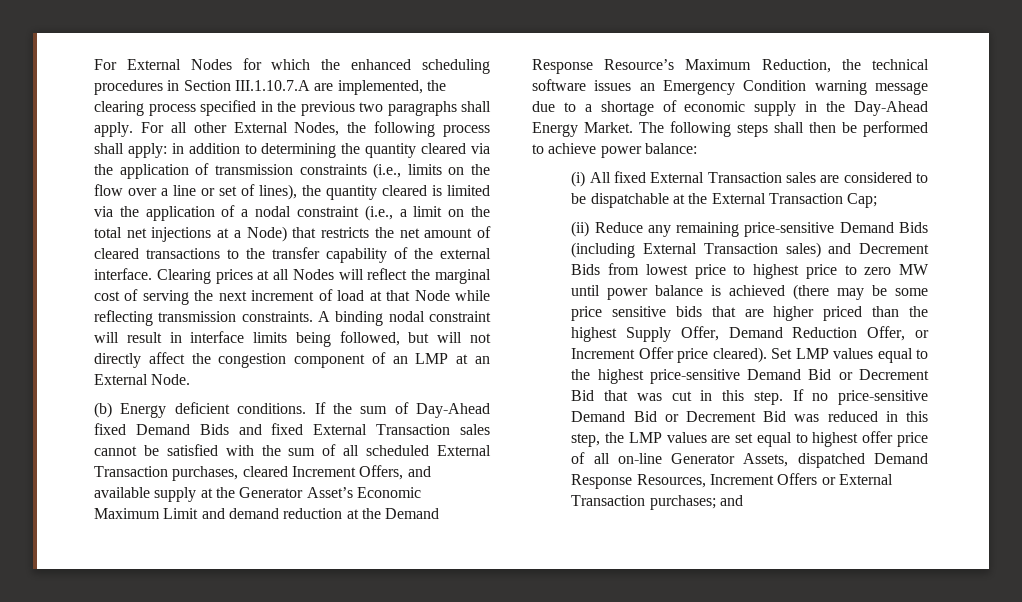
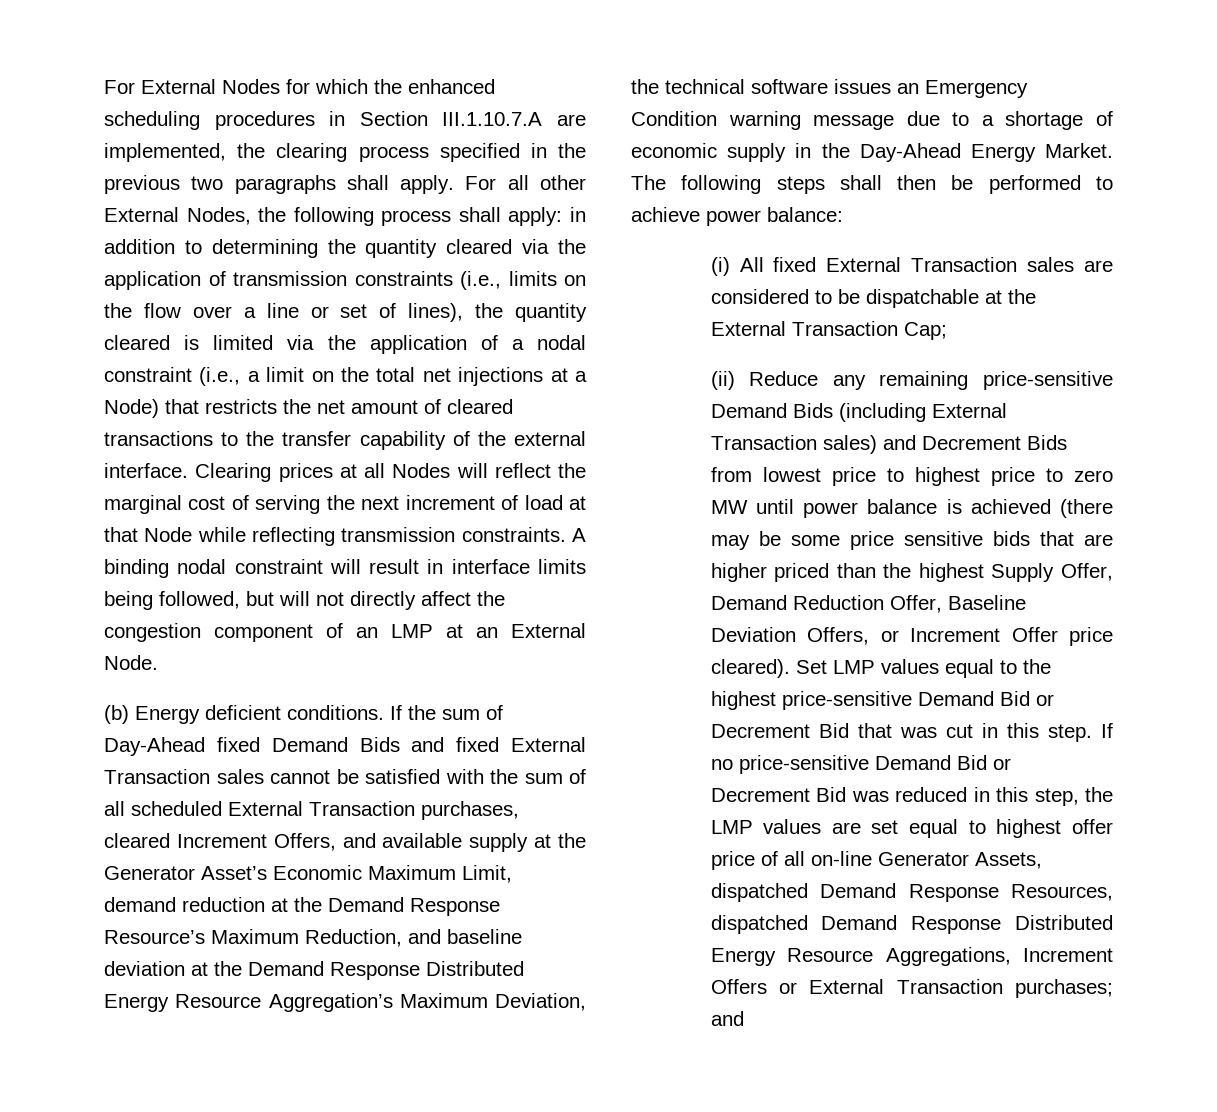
[163,508,225,519] Limit and -> [462,865,512,883] Limit,
(831, 66) none -> [408,929,522,944] [104,961,524,980] [104,993,586,1012] and baseline deviation at the Demand Response Distributed Energy Resource Aggregation’s Maximum Deviation,
(906, 333) none -> [947,595,1026,610] [710,627,870,645] Baseline Deviation Offers,
(706, 481) none -> [710,915,1113,934] [710,947,1011,966] dispatched Demand Response Distributed Energy Resource Aggregations,

